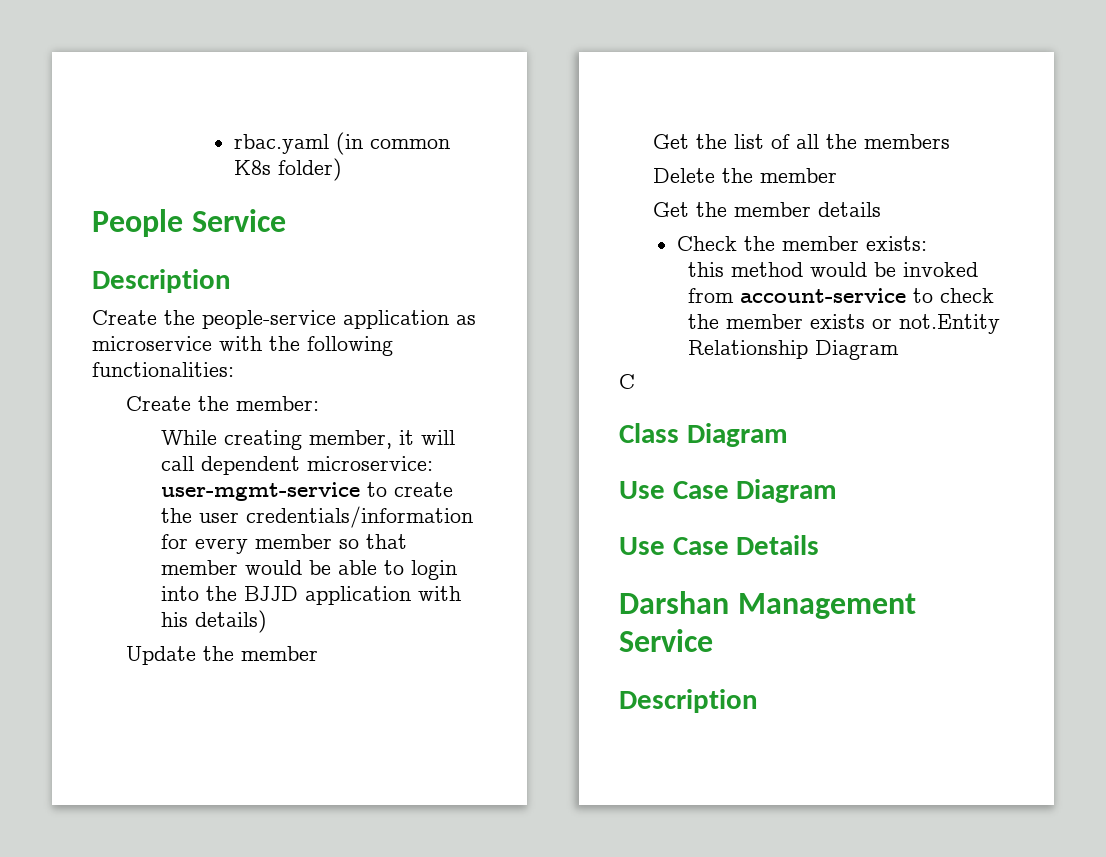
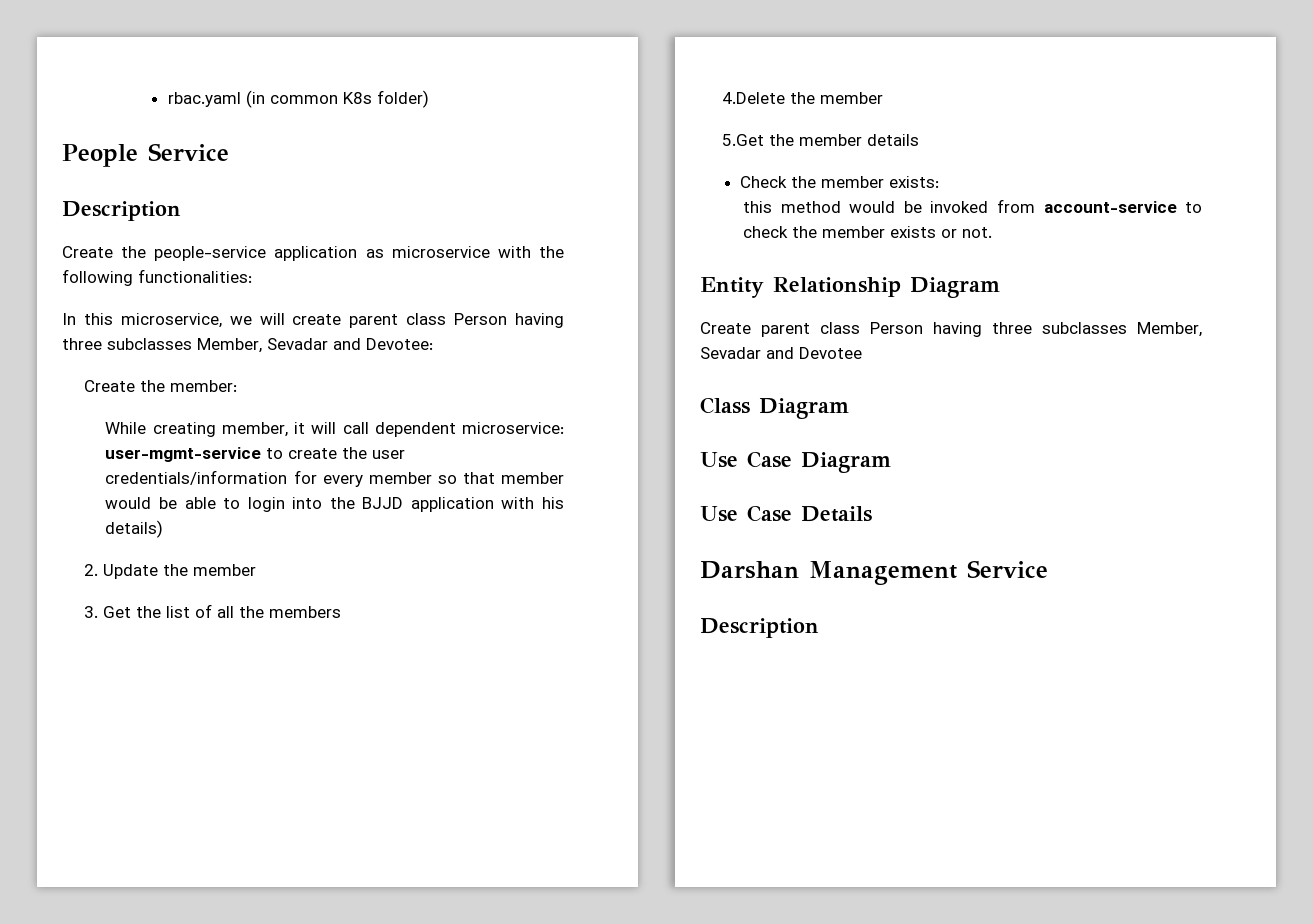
(234, 369) none -> [62,313,565,328] [62,338,433,353] // In this microservice, we will create parent class Person having three subclasses Member, Sevadar and Devotee:
(267, 621) none -> [83,564,98,576] 2.
(319, 653) none -> [83,606,98,618] 3.
[653,168,838,183] [653,202,690,217] Delete the member // Get -> [721,92,883,104] [721,134,764,146] 4.Delete the member // 5.Get
[898,314,1000,334] not.Entity -> [962,227,993,238] [700,277,764,298] not. // Entity
[619,374,635,389] C -> [700,322,1202,337] [700,347,862,359] Create parent class Person having three subclasses Member, Sevadar and Devotee

